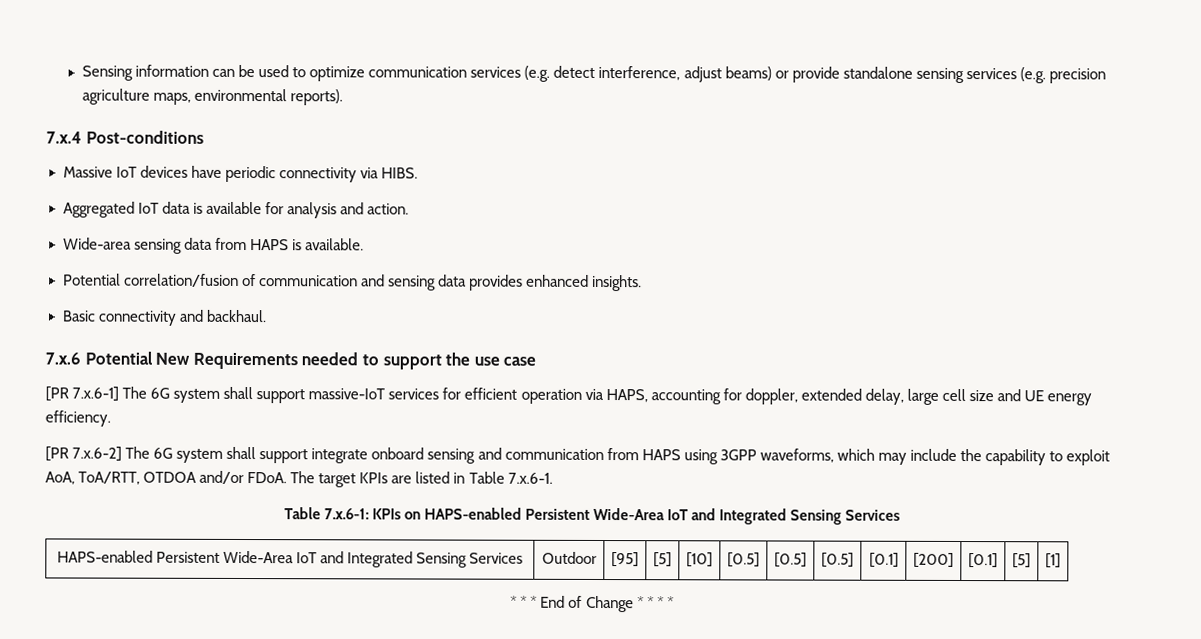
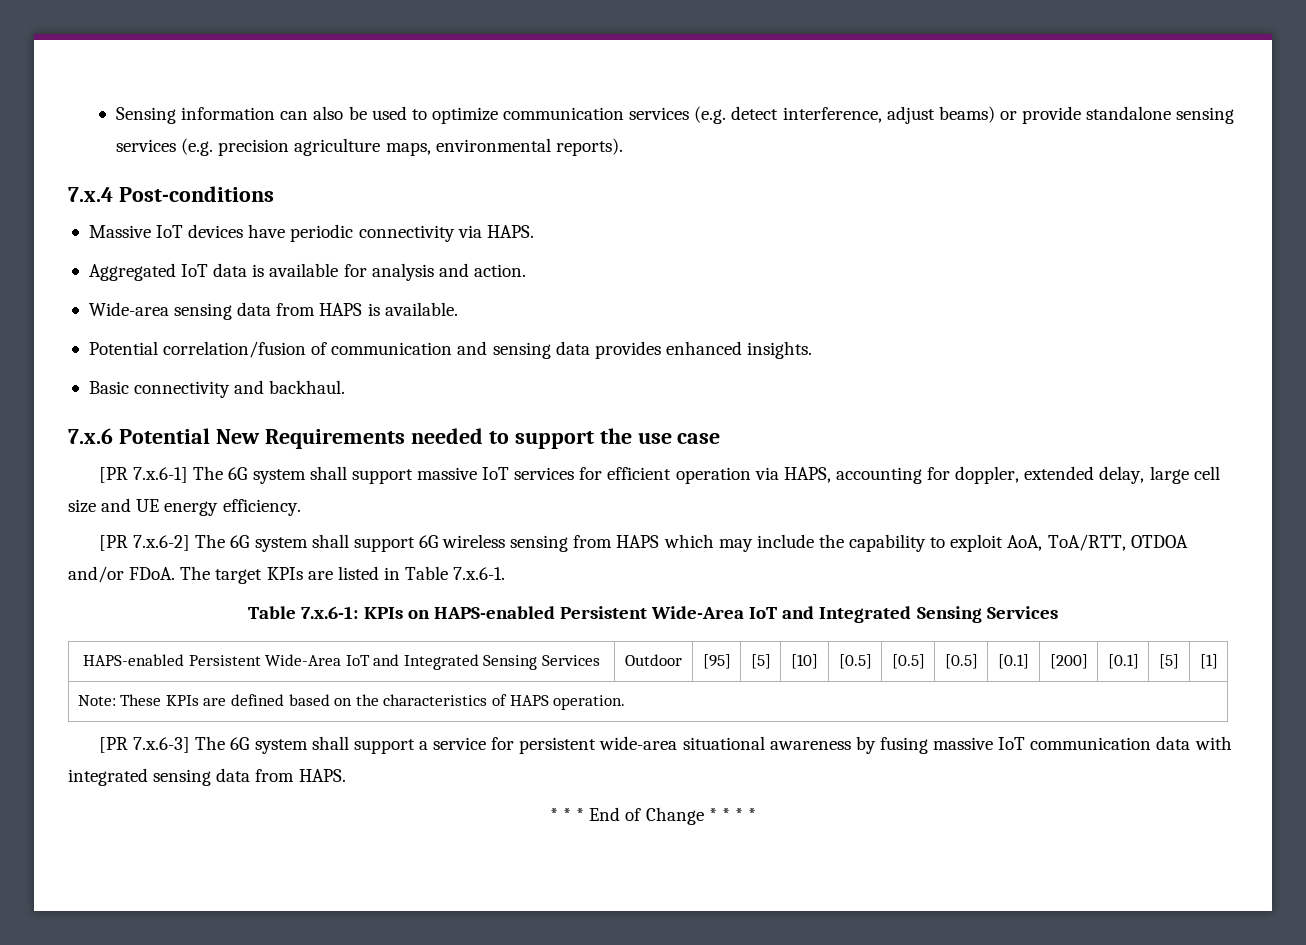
(236, 72) none -> [313,106,344,120] also
[380,167,418,179] HIBS. -> [486,225,534,238] HAPS.
[308,388,386,400] massive-IoT -> [416,467,510,480] massive IoT
[311,447,834,465] integrate onboard sensing and communication from HAPS using 3GPP waveforms, -> [418,534,660,552] 6G wireless sensing from HAPS
(1061, 561) none -> [77,694,626,710] [99,736,1232,754] [68,768,346,786] // Note: These KPIs are defined based on the characteristics of HAPS operation. // [PR 7.x.6-3] The 6G system shall support a service for persistent wide-area situational awareness by fusing massive IoT communication data with integrated sensing data from HAPS.

